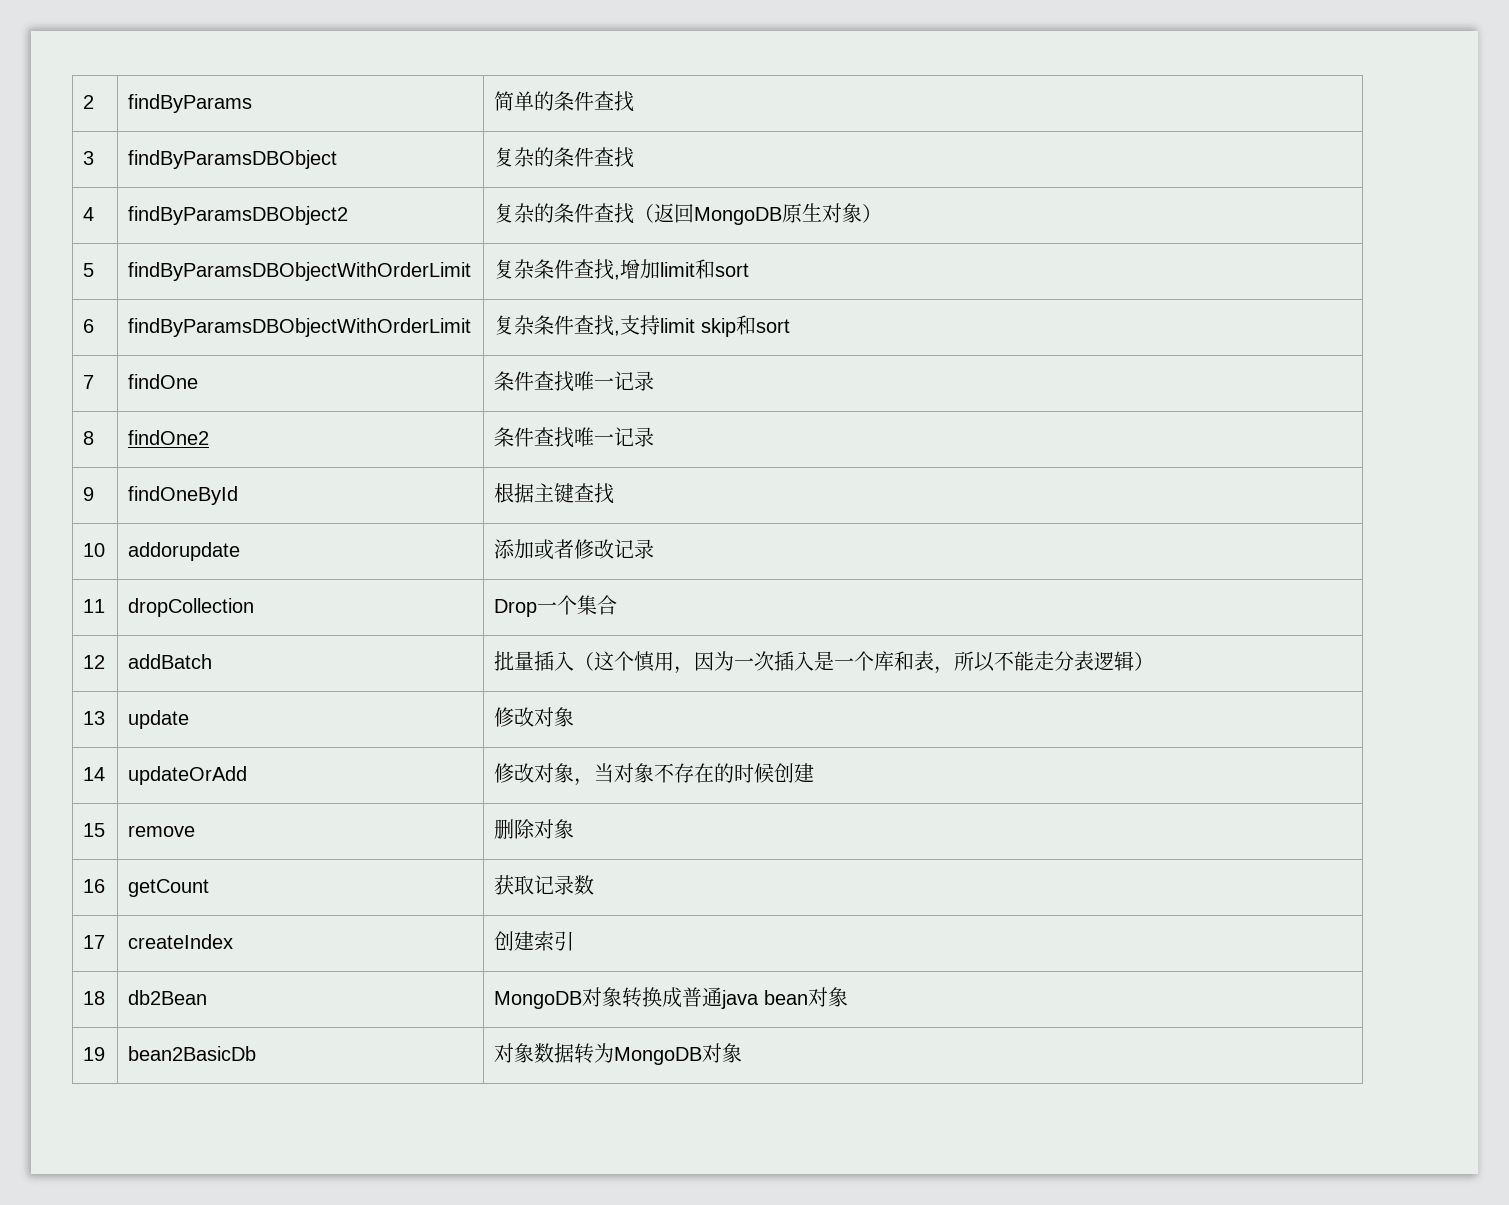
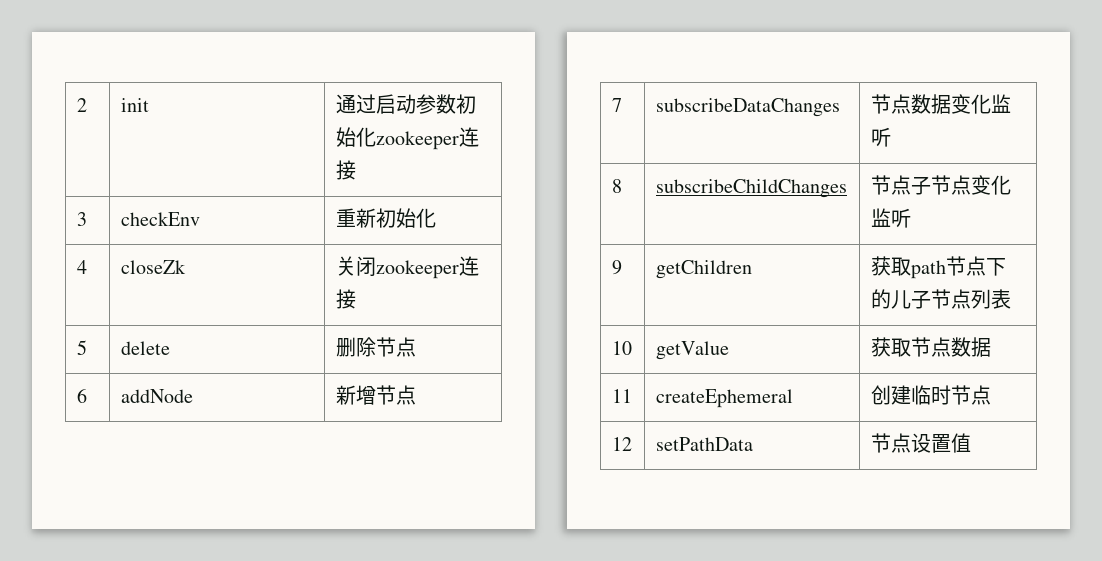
[128,94,253,113] [494,91,635,112] [83,151,95,165] [128,150,338,169] [494,147,635,168] [83,207,95,221] [128,206,349,225] [494,203,883,225] [83,263,95,277] [128,262,472,281] [494,259,750,280] [83,319,95,333] [128,318,472,337] [494,315,791,337] [83,375,95,389] [128,374,199,389] [494,371,655,392] [83,431,95,445] [128,430,210,445] [494,427,655,448] [83,487,95,501] [128,486,239,505] [494,483,615,504] [83,543,106,557] [128,542,241,561] [494,539,655,560] [83,599,106,613] [128,598,255,617] [494,595,618,617] [83,655,106,669] [128,654,213,669] [494,651,1155,674] [83,711,106,725] [128,710,190,729] [494,707,575,727] [83,767,106,781] [128,766,248,785] [494,763,815,786] [83,823,106,837] [128,825,196,837] [494,819,575,839] [83,879,106,893] [128,879,210,897] [494,875,595,895] [83,935,106,949] [128,934,234,949] [494,931,575,951] [83,991,106,1005] [128,990,208,1005] [494,987,849,1009] [83,1047,106,1061] [128,1046,257,1061] [494,1043,743,1065] findByParams | 简单的条件查找 // 3 | findByParamsDBObject | 复杂的条件查找 // 4 | findByParamsDBObject2 | 复杂的条件查找（返回MongoDB原生对象） // 5 | findByParamsDBObjectWithOrderLimit | 复杂条件查找,增加limit和sort // 6 | findByParamsDBObjectWithOrderLimit | 复杂条件查找,支持limit skip和sort // 7 | findOne | 条件查找唯一记录 // 8 | findOne2 | 条件查找唯一记录 // 9 | findOneById | 根据主键查找 // 10 | addorupdate | 添加或者修改记录 // 11 | dropCollection | Drop一个集合 // 12 | addBatch | 批量插入（这个慎用，因为一次插入是一个库和表，所以不能走分表逻辑） // 13 | update | 修改对象 // 14 | updateOrAdd | 修改对象，当对象不存在的时候创建 // 15 | remove | 删除对象 // 16 | getCount | 获取记录数 // 17 | createIndex | 创建索引 // 18 | db2Bean | MongoDB对象转换成普通java bean对象 // 19 | bean2BasicDb | 对象数据转为MongoDB对象 -> [120,98,149,112] [335,94,476,114] [335,127,479,150] [335,160,356,180] [76,212,87,226] [120,212,200,226] [335,208,436,228] [76,260,87,274] [120,260,186,274] [335,256,479,279] [335,289,356,309] [76,340,87,355] [120,341,170,355] [335,337,416,357] [76,388,87,403] [120,389,193,403] [335,385,416,405] [611,98,622,112] [655,98,840,117] [870,94,1011,114] [870,127,891,147] [611,179,622,193] [655,179,847,198] [870,175,1011,195] [870,208,911,228] [611,260,622,275] [655,260,752,279] [870,256,1006,279] [870,289,1011,309] [611,341,632,355] [655,341,729,360] [870,337,991,357] [611,389,632,403] [655,389,793,408] [870,385,991,405] [611,437,632,451] [655,437,753,451] [870,433,971,453] init | 通过启动参数初始化zookeeper连接 // 3 | checkEnv | 重新初始化 // 4 | closeZk | 关闭zookeeper连接 // 5 | delete | 删除节点 // 6 | addNode | 新增节点 // 7 | subscribeDataChanges | 节点数据变化监听 // 8 | subscribeChildChanges | 节点子节点变化监听 // 9 | getChildren | 获取path节点下的儿子节点列表 // 10 | getValue | 获取节点数据 // 11 | createEphemeral | 创建临时节点 // 12 | setPathData | 节点设置值

